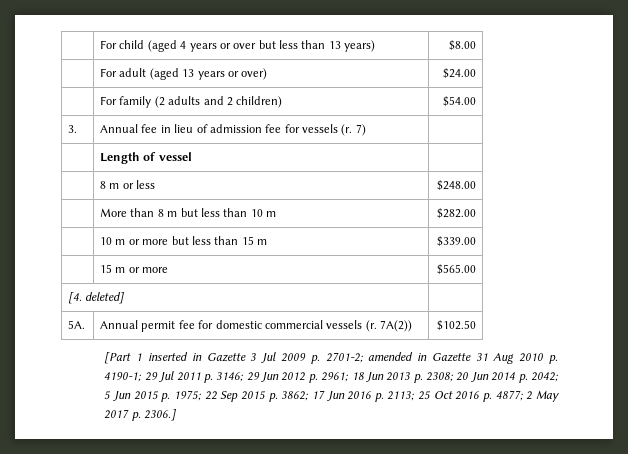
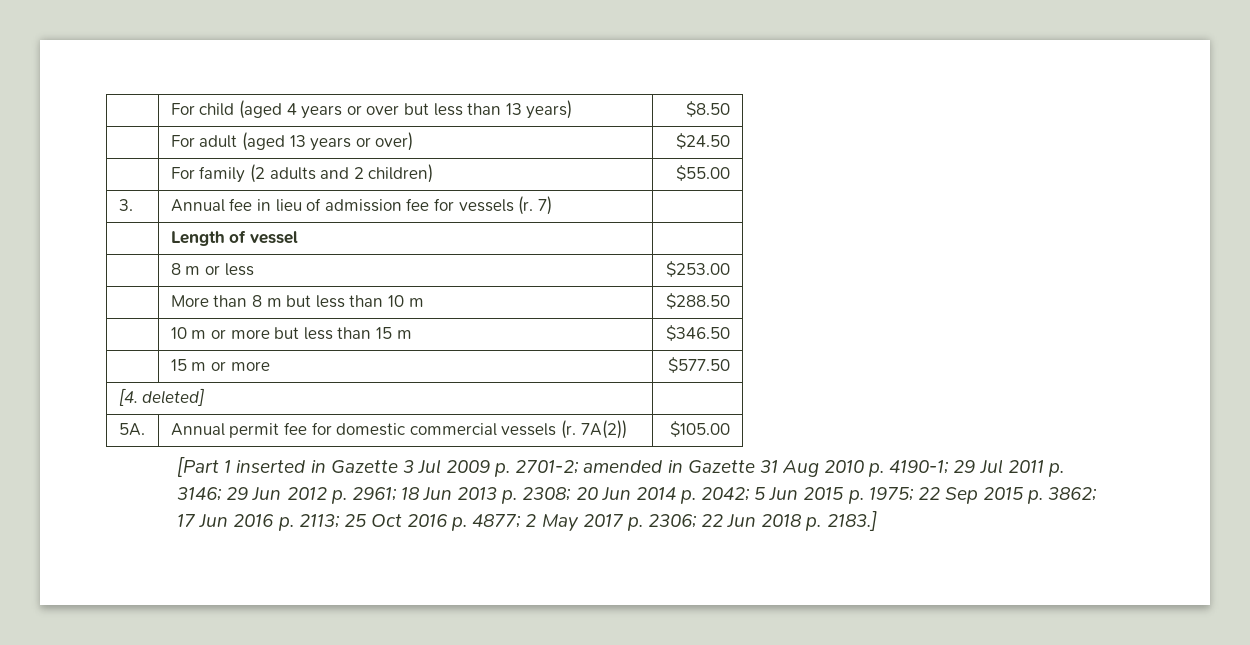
[448,40,476,51] $8.00 -> [686,101,731,117] $8.50
[442,68,476,79] $24.00 -> [676,133,731,149] $24.50
[442,96,476,107] $54.00 -> [676,165,731,181] $55.00
[436,180,476,191] $248.00 -> [666,261,731,277] $253.00
[436,208,476,219] $282.00 -> [666,293,731,309] $288.50
[436,236,476,247] $339.00 -> [666,325,731,341] $346.50
[436,264,476,275] $565.00 -> [668,357,731,373] $577.50
[436,320,476,331] $102.50 -> [670,421,731,437] $105.00
[144,409,177,421] 2306.] -> [647,511,877,531] 2306; 22 Jun 2018 p. 2183.]

